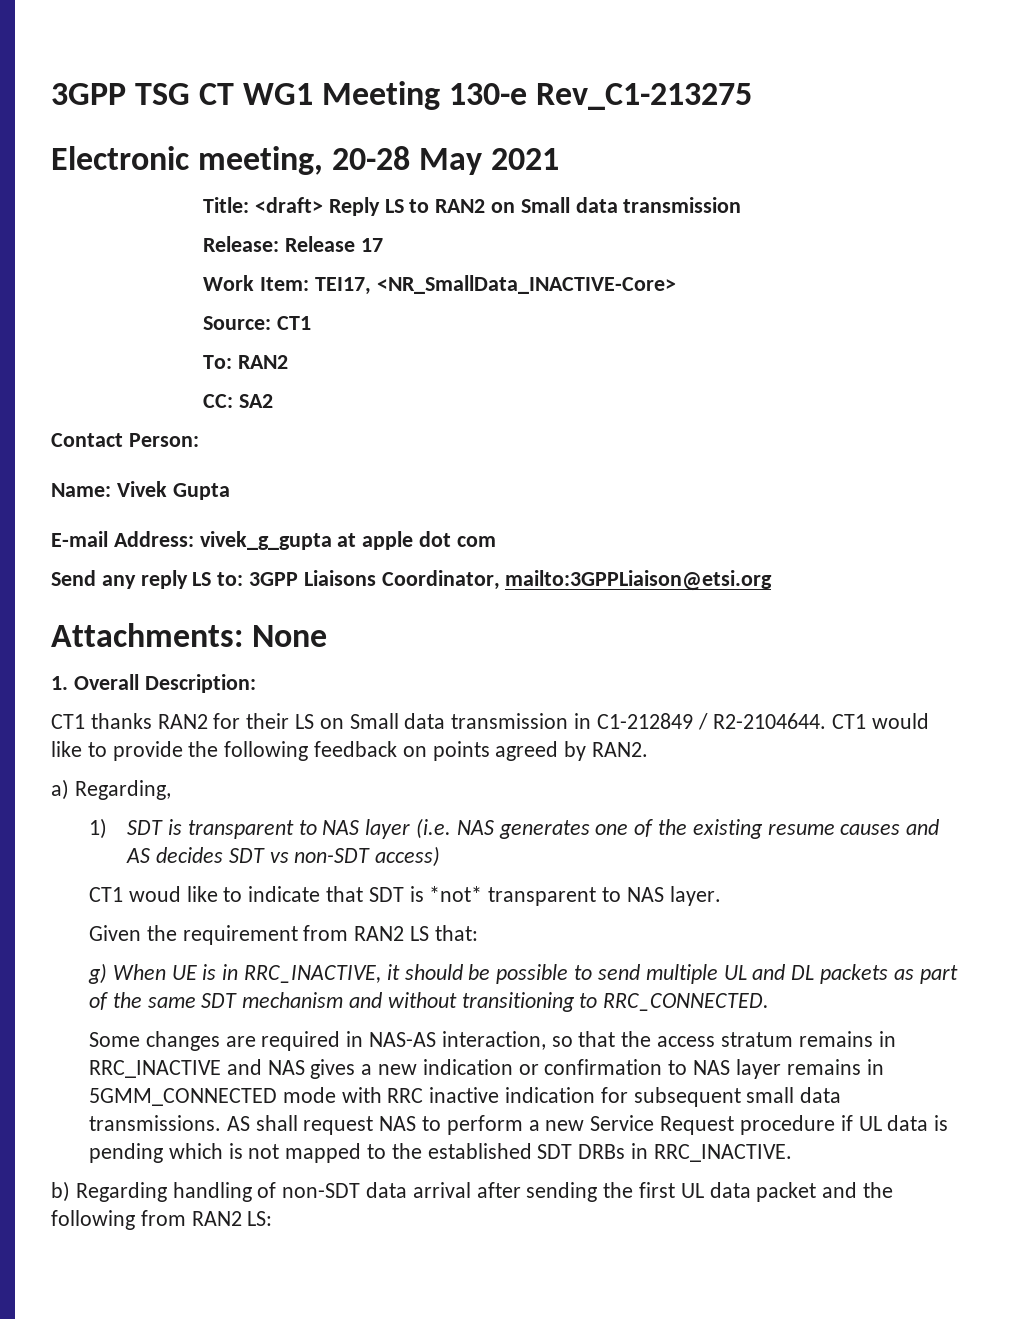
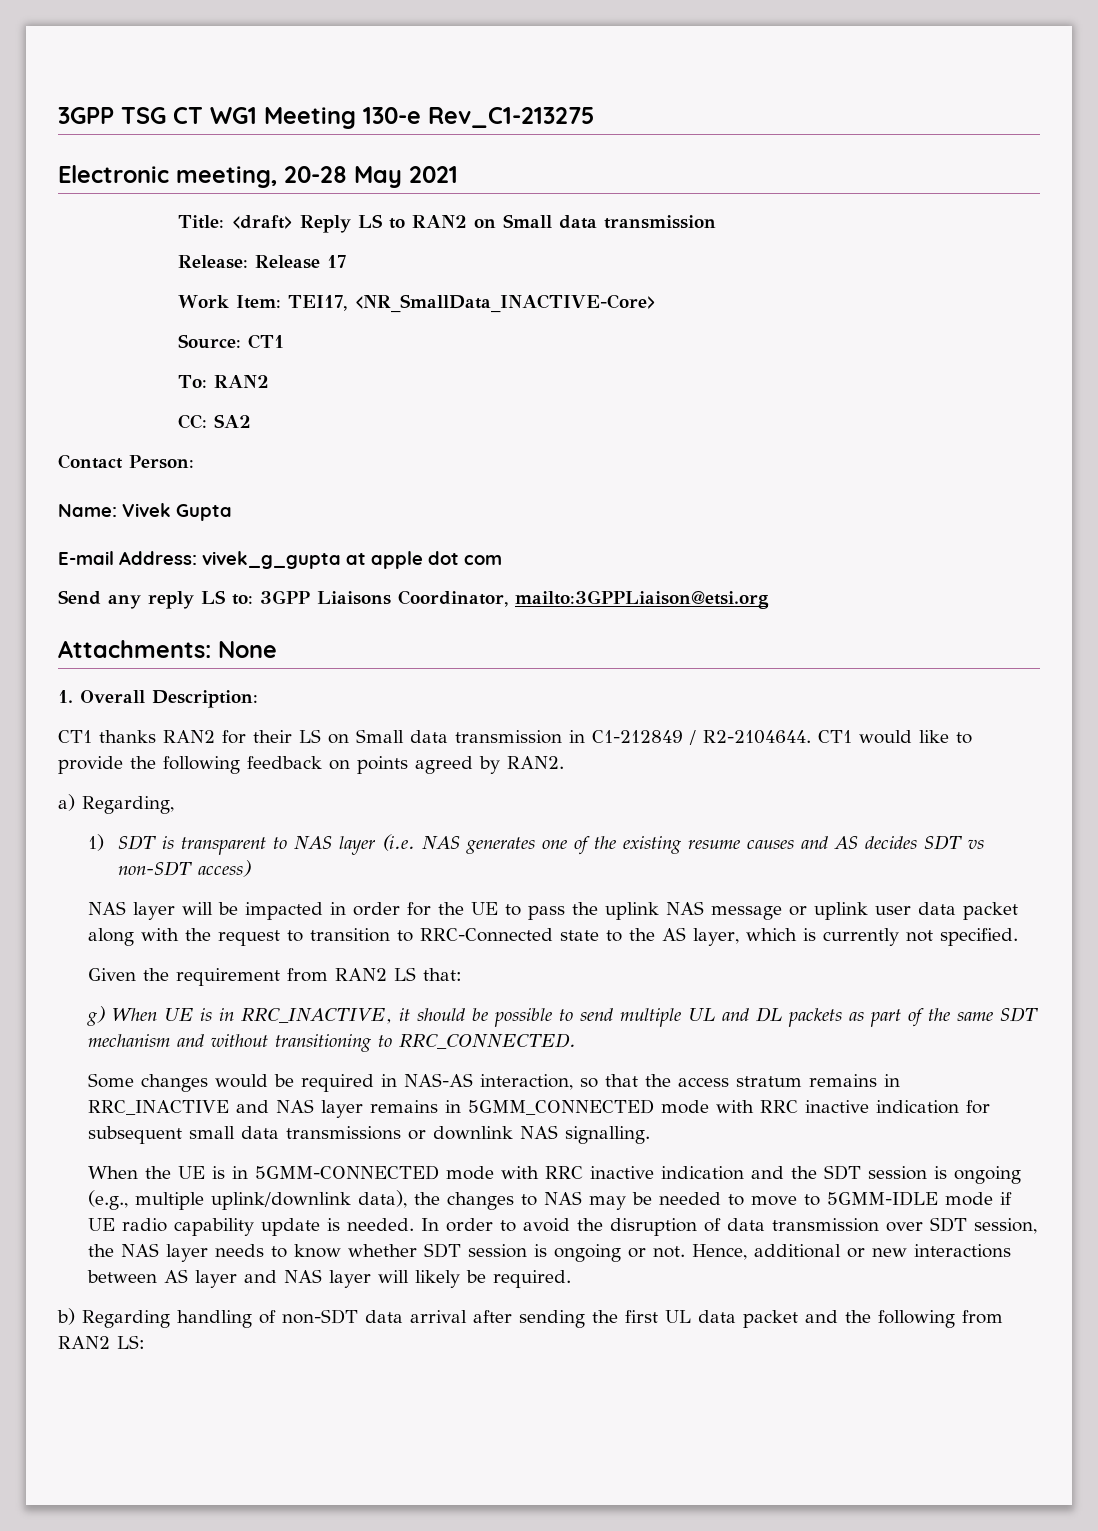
[89,886,721,906] CT1 woud like to indicate that SDT is *not* transparent to NAS layer. -> [87,901,1018,920] [87,927,1018,946] NAS layer will be impacted in order for the UE to pass the uplink NAS message or uplink user data packet along with the request to transition to RRC-Connected state to the AS layer, which is currently not specified.
[225,1036,256,1047] are -> [214,1074,294,1088] would be
[310,1059,731,1079] gives a new indication or confirmation to NAS -> (314, 1106) none
[89,1115,949,1135] [89,1143,792,1163] transmissions. AS shall request NAS to perform a new Service Request procedure if UL data is pending which is not mapped to the established SDT DRBs in RRC_INACTIVE. -> [285,1125,650,1144] [87,1165,1021,1184] [87,1190,1012,1210] [87,1217,1037,1236] [87,1243,1011,1262] [86,1269,571,1288] transmissions or downlink NAS signalling. // When the UE is in 5GMM-CONNECTED mode with RRC inactive indication and the SDT session is ongoing (e.g., multiple uplink/downlink data), the changes to NAS may be needed to move to 5GMM-IDLE mode if UE radio capability update is needed. In order to avoid the disruption of data transmission over SDT session, the NAS layer needs to know whether SDT session is ongoing or not. Hence, additional or new interactions between AS layer and NAS layer will likely be required.

